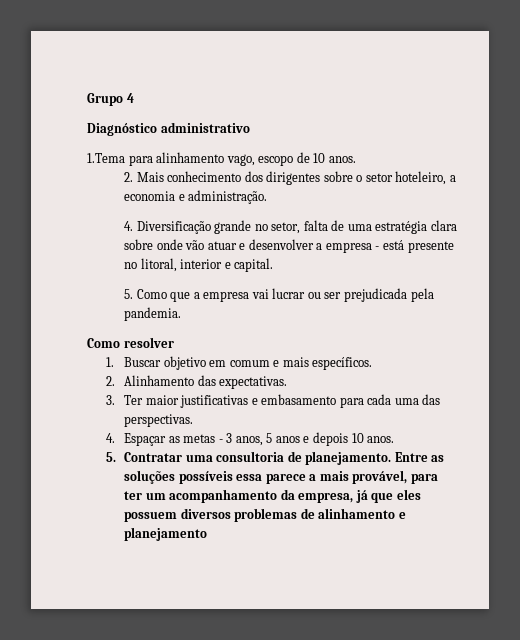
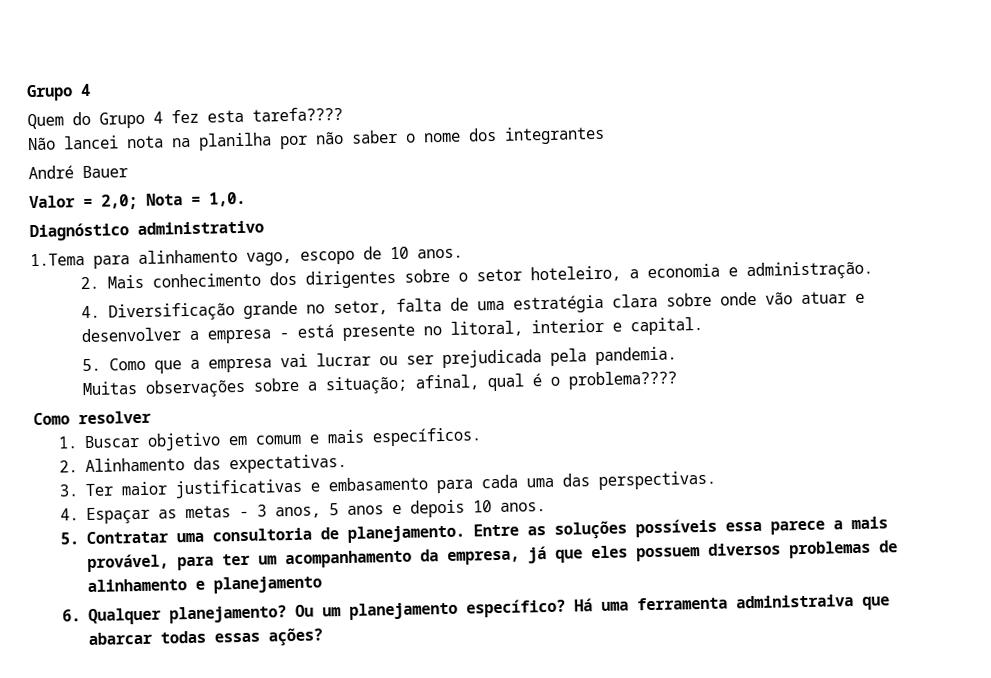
[87,93,134,106] Grupo 4 -> [26,83,91,102] [27,106,343,130] [27,125,605,151] [28,165,128,180] [29,191,246,210] Grupo 4 // Quem do Grupo 4 fez esta tarefa???? // Não lancei nota na planilha por não saber o nome dos integrantes // André Bauer // Valor = 2,0; Nota = 1,0.
(182, 314) none -> [82,370,678,398] // Muitas observações sobre a situação; afinal, qual é o problema????
(208, 534) none -> [62,594,890,626] [87,627,323,647] // 6. Qualquer planejamento? Ou um planejamento específico? Há uma ferramenta administraiva que abarcar todas essas ações?

